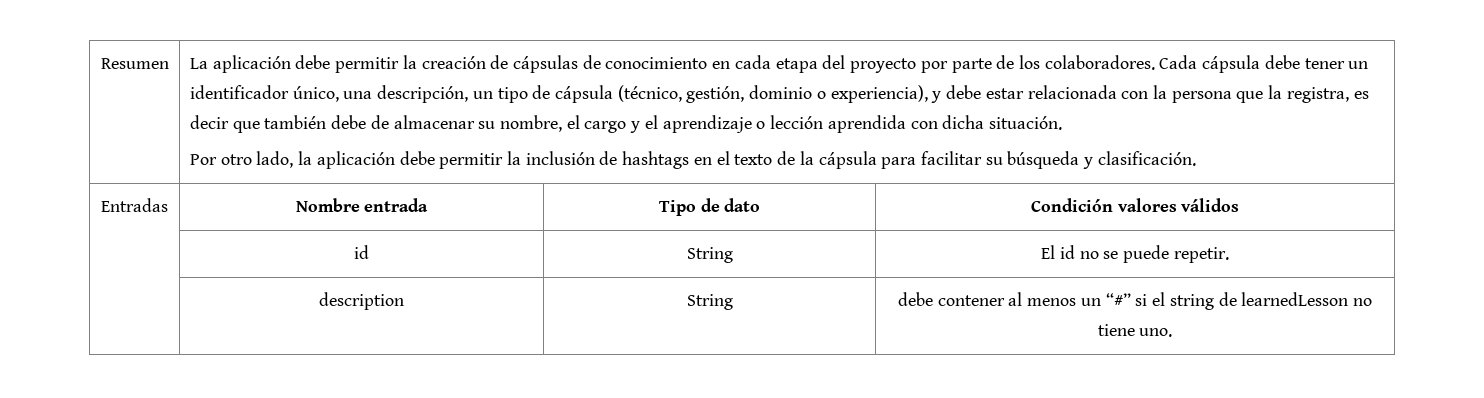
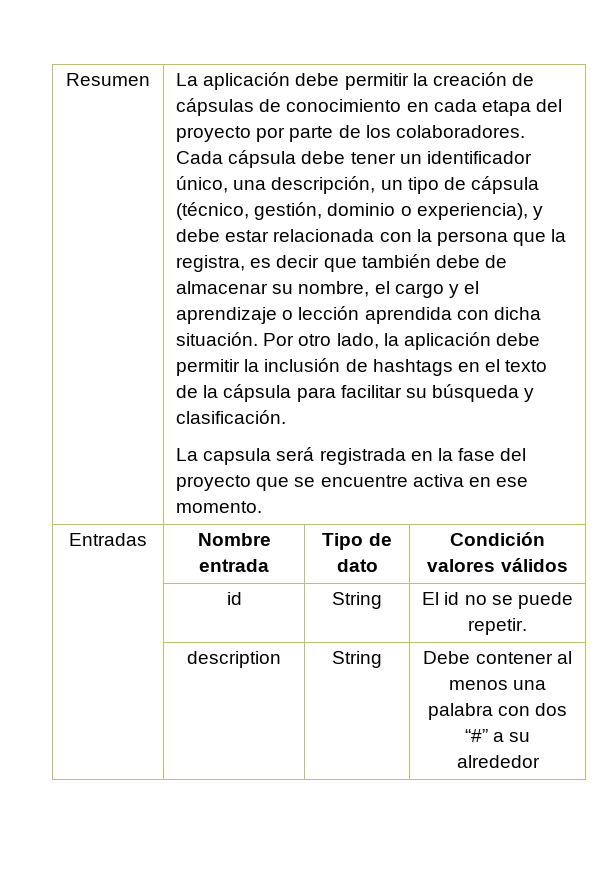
(1063, 123) // -> (259, 339) none
(1196, 158) none -> [176,447,527,465] [176,474,528,491] [176,501,263,513] // La capsula será registrada en la fase del proyecto que se encuentre activa en ese momento.
[898,292,934,306] debe -> [423,651,471,664] Debe
[1080,292,1372,310] [1097,324,1173,337] un “#” si el string de learnedLesson no tiene uno. -> [513,680,547,690] [427,703,568,720] [464,729,531,742] [456,755,540,768] una palabra con dos “#” a su alrededor

